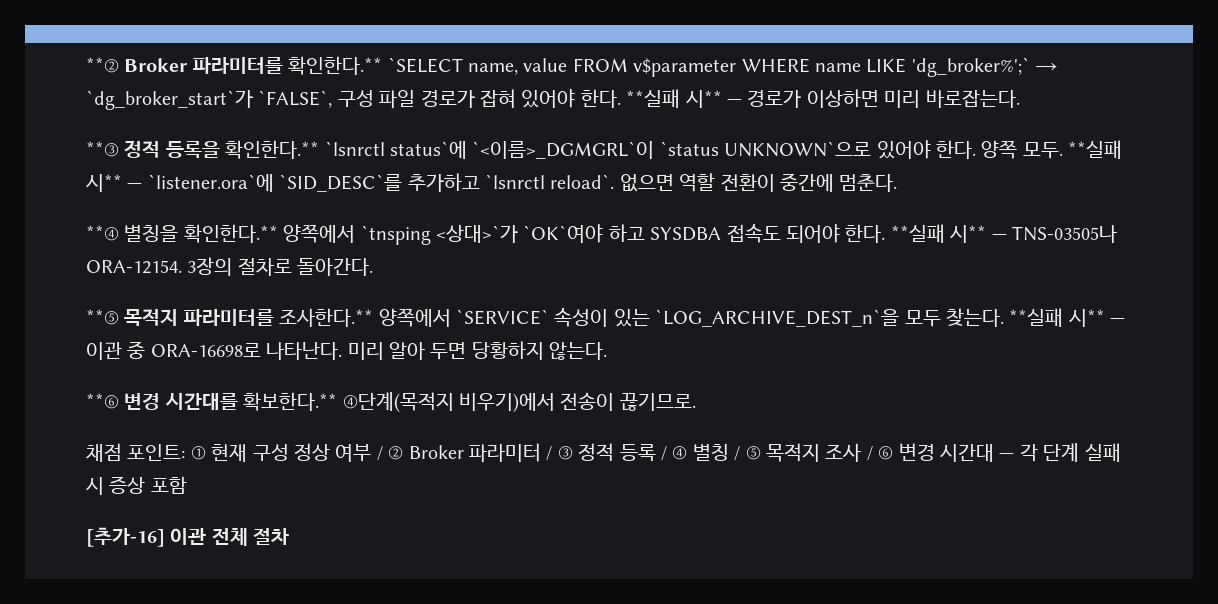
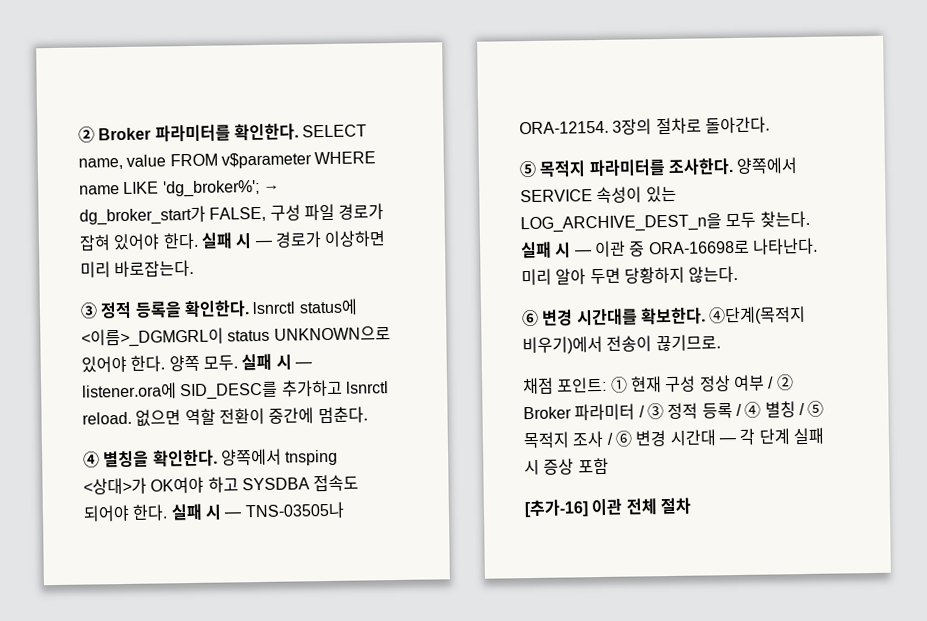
[86,57,119,73] **② -> [78,126,95,143] ②
[288,56,463,75] 확인한다.** `SELECT -> [233,123,368,141] 확인한다. SELECT
[911,57,1059,77] [86,90,333,110] 'dg_broker%';` → `dg_broker_start`가 `FALSE`, -> [162,179,280,198] [79,205,267,226] 'dg_broker%'; → dg_broker_start가 FALSE,
[626,89,722,108] **실패 시** -> [200,232,253,249] 실패 시
[86,141,119,157] **③ -> [80,302,98,319] ③
[225,140,1123,159] [86,173,615,192] 확인한다.** `lsnrctl status`에 `<이름>_DGMGRL`이 `status UNKNOWN`으로 있어야 한다. 양쪽 모두. **실패 시** — `listener.ora`에 `SID_DESC`를 추가하고 `lsnrctl reload`. -> [183,298,358,318] [81,326,391,348] [81,353,312,373] [82,379,389,401] [82,411,132,425] 확인한다. lsnrctl status에 <이름>_DGMGRL이 status UNKNOWN으로 있어야 한다. 양쪽 모두. 실패 시 — listener.ora에 SID_DESC를 추가하고 lsnrctl reload.
[86,224,604,245] **④ 별칭을 확인한다.** 양쪽에서 `tnsping <상대>`가 `OK`여야 -> [83,448,339,468] [83,476,205,495] ④ 별칭을 확인한다. 양쪽에서 tnsping <상대>가 OK여야
[890,224,987,243] **실패 시** -> [170,503,222,521] 실패 시
[86,309,119,325] **⑤ -> [519,160,537,178] ⑤
[279,308,549,327] 조사한다.** 양쪽에서 `SERVICE` -> [667,157,799,175] [520,189,593,203] 조사한다. 양쪽에서 SERVICE
[655,309,900,327] `LOG_ARCHIVE_DEST_n`을 -> [520,213,722,234] LOG_ARCHIVE_DEST_n을
[1009,308,1105,327] **실패 시** -> [521,241,572,259] 실패 시
[86,393,119,409] **⑥ -> [522,309,539,327] ⑥
[243,392,338,411] 확보한다.** -> [639,307,706,325] 확보한다.

